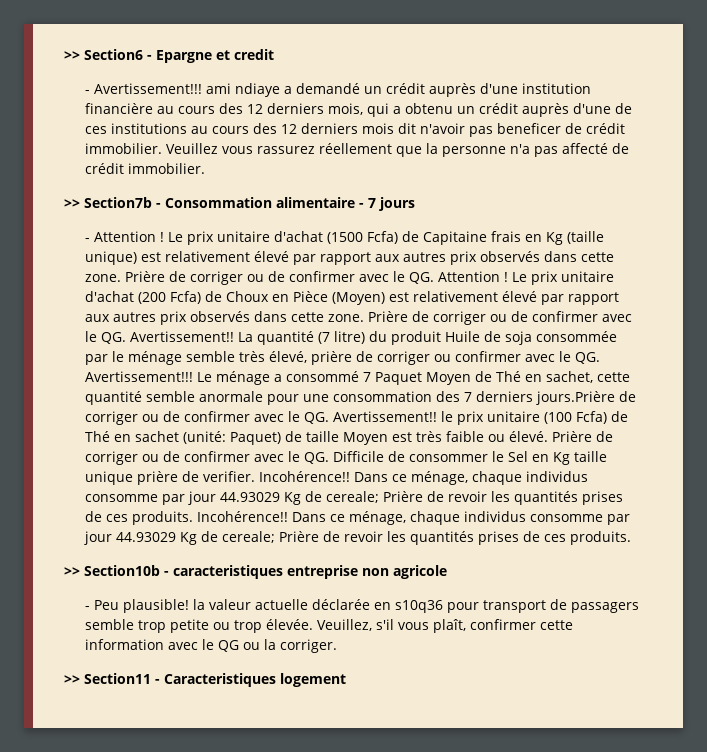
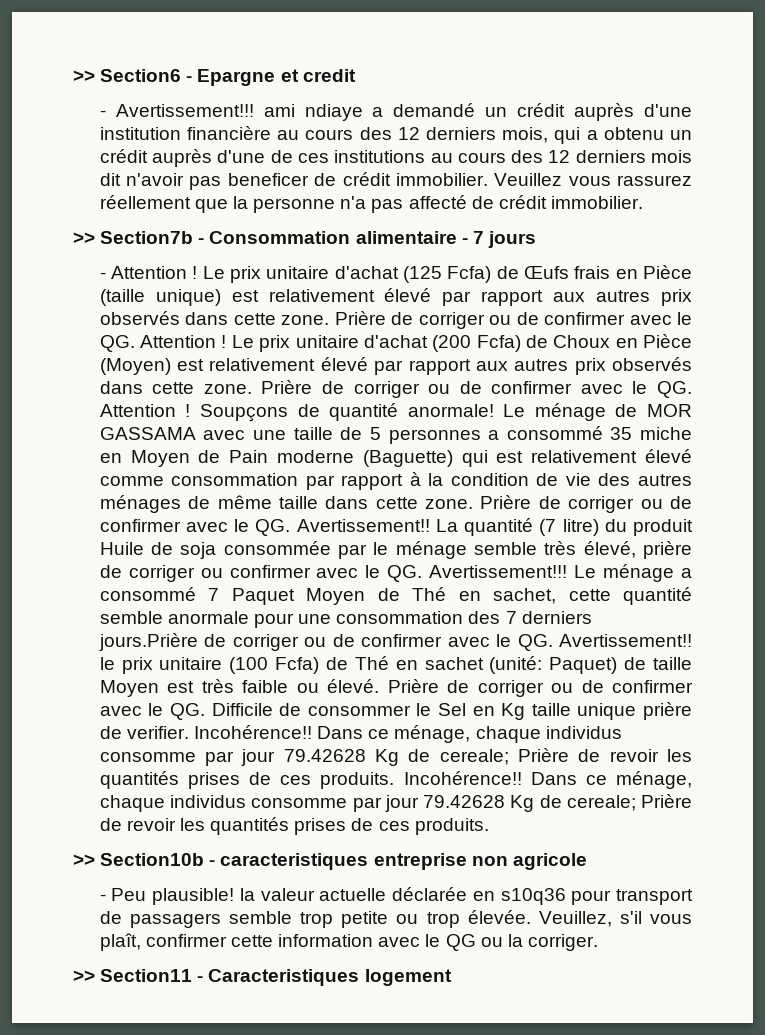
[326,231,487,245] (1500 Fcfa) de Capitaine -> [403,266,570,283] (125 Fcfa) de Œufs
[545,232,563,245] Kg -> [643,265,692,279] Pièce
(126, 338) none -> [99,403,692,422] [99,426,692,444] [99,449,693,467] [99,472,693,490] [99,495,692,513] [99,519,291,536] Attention ! Soupçons de quantité anormale! Le ménage de MOR GASSAMA avec une taille de 5 personnes a consommé 35 miche en Moyen de Pain moderne (Baguette) qui est relativement élevé comme consommation par rapport à la condition de vie des autres ménages de même taille dans cette zone. Prière de corriger ou de confirmer avec le QG.
[219,492,280,502] 44.93029 -> [283,749,366,762] 79.42628
[115,532,176,542] 44.93029 -> [423,795,506,808] 79.42628

